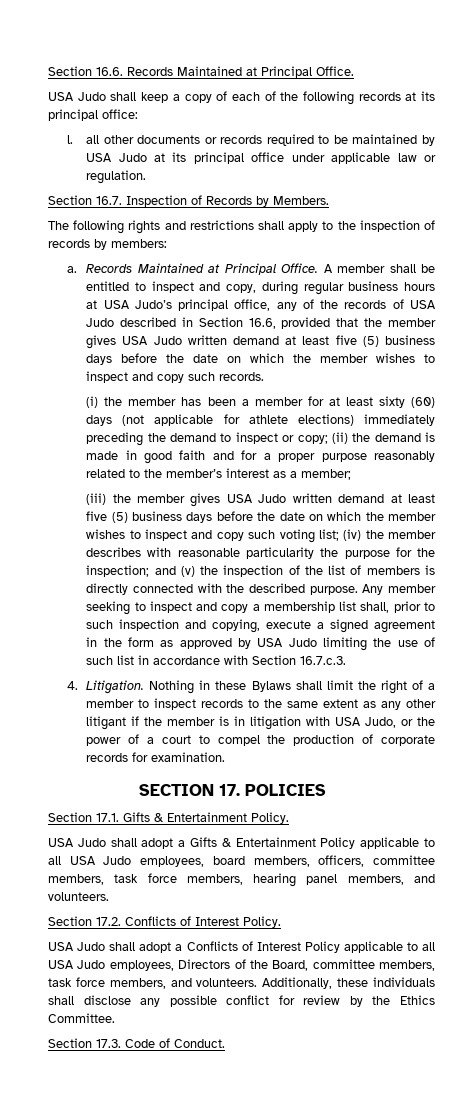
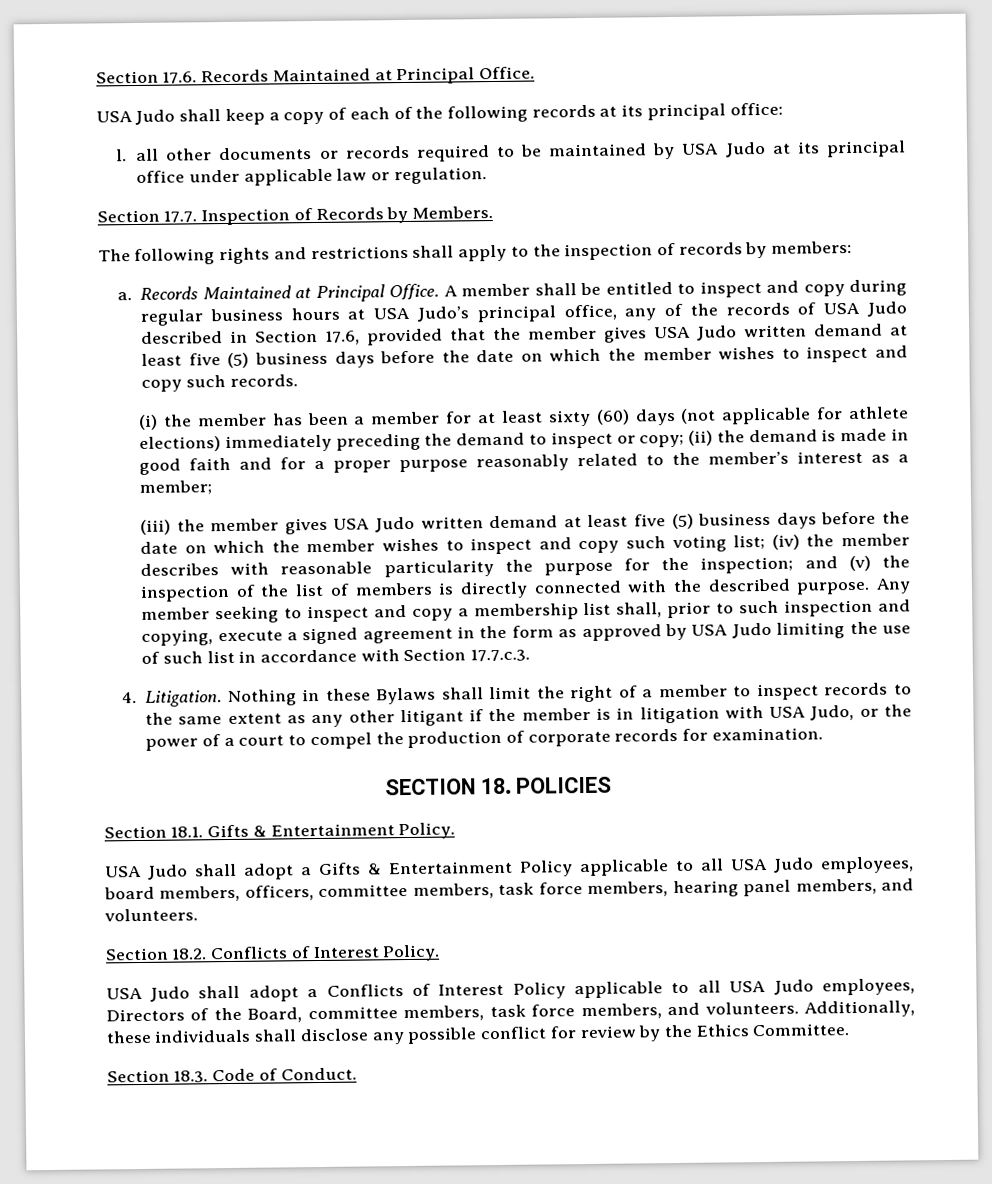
[48,66,124,76] Section 16.6. -> [95,70,198,84] Section 17.6.
[96,196,123,205] 16.7. -> [163,210,198,223] 17.7.
[226,284,257,293] copy, -> [803,284,845,297] copy
[248,318,276,329] 16.6, -> [325,330,361,345] 17.6,
[300,656,347,665] 16.7.c.3. -> [470,648,531,662] 17.7.c.3.
[218,784,240,796] 17. -> [480,777,512,795] 18.
[96,813,120,822] 17.1. -> [170,826,204,838] 18.1.
[96,917,122,926] 17.2. -> [171,948,208,960] 18.2.
[96,1039,122,1048] 17.3. -> [173,1070,209,1083] 18.3.

